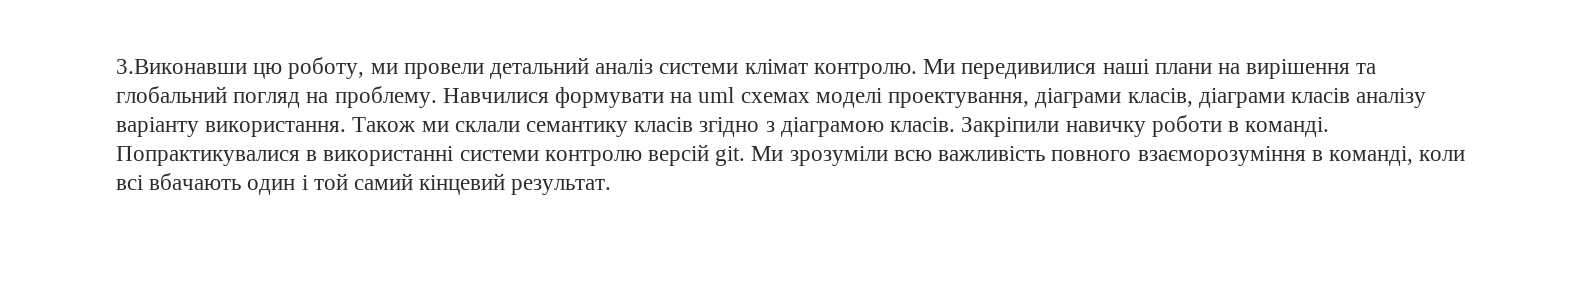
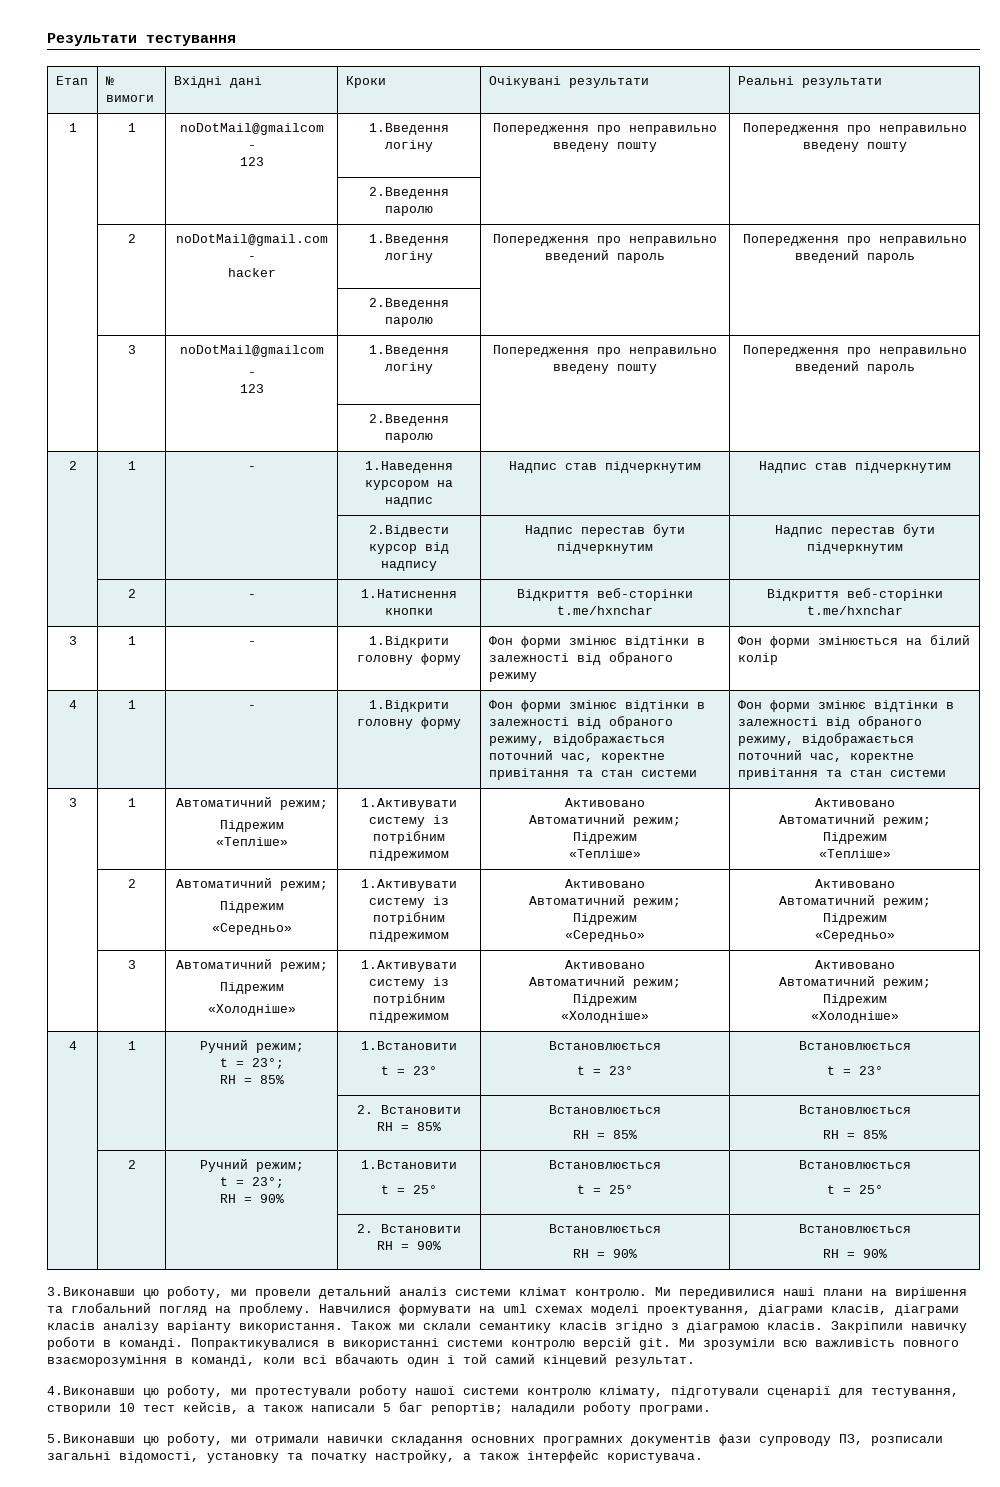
(116, 66) none -> [47,33,236,46] [55,76,88,85] [105,76,114,85] [105,95,154,102] [173,76,262,88] [345,76,386,88] [488,76,649,88] [737,76,882,88] [68,123,77,132] [127,123,136,132] [179,123,324,135] [247,145,256,149] [239,157,264,166] [369,123,449,135] [385,140,433,152] [493,123,717,135] [553,142,657,152] [742,123,967,135] [802,142,907,152] [369,187,449,199] [385,206,433,216] [127,234,136,243] [175,234,328,246] [247,256,256,260] [227,268,276,277] [369,234,449,246] [385,251,433,263] [493,234,717,246] [545,250,665,263] [742,234,967,246] [794,250,915,263] [369,298,449,310] [385,317,433,327] [127,345,136,354] [179,345,324,357] [247,372,256,376] [239,384,264,393] [369,345,449,357] [385,362,433,374] [493,345,717,357] [553,364,657,374] [742,345,967,357] [794,361,915,374] [369,414,449,426] [385,433,433,443] [68,461,77,470] [127,461,136,470] [247,466,256,470] [365,461,453,473] [365,480,453,490] [385,497,433,507] [509,461,701,473] [758,461,951,473] [369,525,449,537] [369,542,449,554] [381,561,437,571] [525,524,685,537] [557,542,653,554] [774,524,935,537] [806,542,903,554] [127,589,136,598] [247,594,256,598] [361,589,457,598] [385,608,433,615] [517,588,693,601] [557,606,653,615] [766,588,943,601] [806,606,903,615] [68,636,77,645] [127,636,136,645] [247,641,256,645] [369,636,449,648] [357,653,461,665] [488,636,705,648] [488,652,673,665] [488,672,537,682] [737,635,970,648] [737,653,778,665] [68,700,77,709] [127,700,136,709] [247,705,256,709] [369,700,449,712] [357,717,461,729] [488,700,705,712] [488,716,673,729] [488,733,665,746] [488,750,665,763] [488,768,697,780] [737,700,954,712] [737,716,922,729] [737,733,914,746] [737,750,914,763] [737,768,946,780] [68,798,77,807] [127,798,136,807] [175,797,328,810] [219,820,284,832] [215,837,288,846] [361,798,457,810] [369,815,449,827] [373,831,445,844] [369,849,449,861] [565,798,645,807] [529,814,681,827] [573,832,637,844] [569,849,641,858] [814,798,895,807] [778,814,931,827] [822,832,887,844] [818,849,891,858] [127,879,136,888] [175,878,328,891] [219,901,284,913] [211,923,292,935] [361,879,457,891] [369,896,449,908] [373,912,445,925] [369,930,449,942] [565,879,645,888] [529,895,681,908] [573,913,637,925] [565,930,645,942] [814,879,895,888] [778,895,931,908] [822,913,887,925] [814,930,895,942] [127,960,136,969] [175,959,328,972] [219,982,284,994] [207,1004,296,1016] [361,960,457,972] [369,977,449,989] [373,993,445,1006] [369,1011,449,1023] [565,960,645,969] [529,976,681,989] [573,994,637,1006] [561,1011,649,1023] [814,960,895,969] [778,976,931,989] [822,994,887,1006] [810,1011,899,1023] [68,1041,77,1050] [127,1041,136,1050] [199,1040,304,1053] [219,1058,284,1069] [219,1075,284,1084] [361,1041,457,1050] [381,1066,437,1075] [549,1041,661,1050] [577,1066,633,1075] [798,1041,911,1050] [826,1066,883,1075] [357,1105,461,1114] [377,1122,441,1131] [549,1105,661,1114] [573,1130,637,1139] [798,1105,911,1114] [822,1130,887,1139] [127,1160,136,1169] [199,1159,304,1172] [219,1177,284,1188] [219,1194,284,1203] [361,1160,457,1169] [381,1185,437,1194] [549,1160,661,1169] [577,1185,633,1194] [798,1160,911,1169] [826,1185,883,1194] [357,1224,461,1233] [377,1241,441,1250] [549,1224,661,1233] [573,1249,637,1258] [798,1224,911,1233] [822,1249,887,1258] Результати тестування // Етап | № вимоги | Вхідні дані | Кроки | Очікувані результати | Реальні результати // 1 | 1 | noDotMail@gmailcom - // 123 | 1.Введення логіну | Попередження про неправильно введену пошту | Попередження про неправильно введену пошту // | | | 2.Введення паролю | | // | 2 | noDotMail@gmail.com - // hacker | 1.Введення логіну | Попередження про неправильно введений пароль | Попередження про неправильно введений пароль // | | | 2.Введення паролю | | // | 3 | noDotMail@gmailcom // - // 123 | 1.Введення логіну | Попередження про неправильно введену пошту | Попередження про неправильно введений пароль // | | | 2.Введення паролю | | // 2 | 1 | - | 1.Наведення курсором на надпис | Надпис став підчеркнутим | Надпис став підчеркнутим // | | | 2.Відвести курсор від надпису | Надпис перестав бути підчеркнутим | Надпис перестав бути підчеркнутим // | 2 | - | 1.Натиснення кнопки | Відкриття веб-сторінки t.me/hxnchar | Відкриття веб-сторінки t.me/hxnchar // 3 | 1 | - | 1.Відкрити головну форму | Фон форми змінює відтінки в залежності від обраного режиму | Фон форми змінюється на білий колір // 4 | 1 | - | 1.Відкрити головну форму | Фон форми змінює відтінки в залежності від обраного режиму, відображається поточний час, коректне привітання та стан системи | Фон форми змінює відтінки в залежності від обраного режиму, відображається поточний час, коректне привітання та стан системи // 3 | 1 | Автоматичний режим; // Підрежим // «Тепліше» | 1.Активувати систему із потрібним підрежимом | Активовано // Автоматичний режим; // Підрежим // «Тепліше» | Активовано // Автоматичний режим; // Підрежим // «Тепліше» // | 2 | Автоматичний режим; // Підрежим // «Середньо» | 1.Активувати систему із потрібним підрежимом | Активовано // Автоматичний режим; // Підрежим // «Середньо» | Активовано // Автоматичний режим; // Підрежим // «Середньо» // | 3 | Автоматичний режим; // Підрежим // «Холодніше» | 1.Активувати систему із потрібним підрежимом | Активовано // Автоматичний режим; // Підрежим // «Холодніше» | Активовано // Автоматичний режим; // Підрежим // «Холодніше» // 4 | 1 | Ручний режим; // t = 23°; // RH = 85% | 1.Встановити // t = 23° | Встановлюється // t = 23° | Встановлюється // t = 23° // | | | 2. Встановити RH = 85% | Встановлюється // RH = 85% | Встановлюється // RH = 85% // | 2 | Ручний режим; // t = 23°; // RH = 90% | 1.Встановити // t = 25° | Встановлюється // t = 25° | Встановлюється // t = 25° // | | | 2. Встановити RH = 90% | Встановлюється // RH = 90% | Встановлюється // RH = 90% //
(612, 187) none -> [47,1385,959,1398] [47,1402,711,1415] [47,1433,943,1446] [47,1450,703,1463] // 4.Виконавши цю роботу, ми протестували роботу нашої системи контролю клімату, підготували сценарії для тестування, створили 10 тест кейсів, а також написали 5 баг репортів; наладили роботу програми. // 5.Виконавши цю роботу, ми отримали навички складання основних програмних документів фази супроводу ПЗ, розписали загальні відомості, установку та початку настройку, а також інтерфейс користувача.

